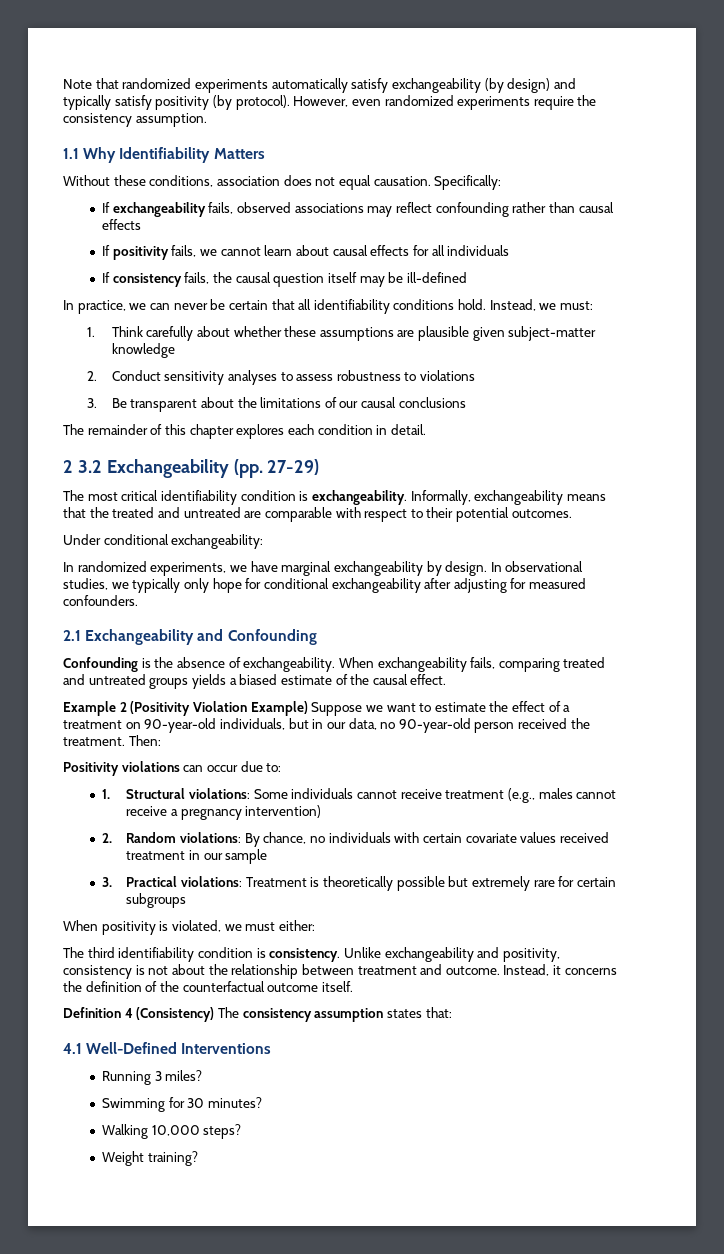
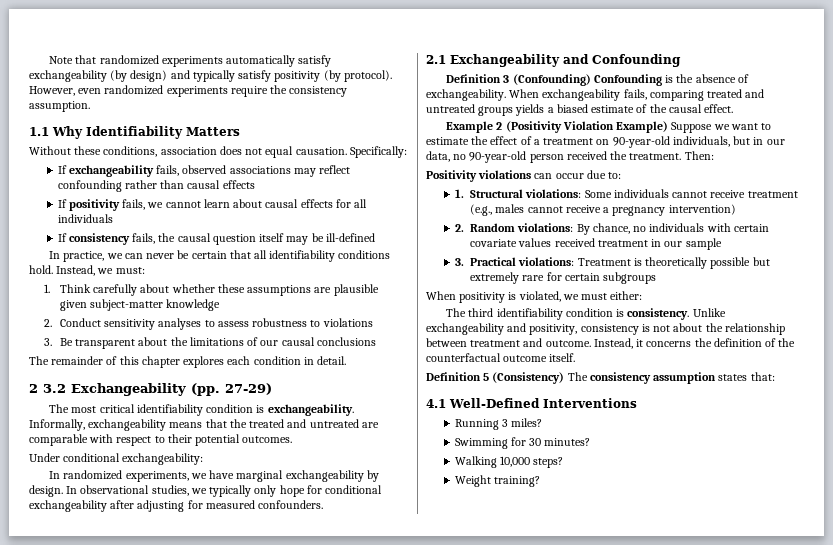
(317, 637) none -> [446,74,591,86] Definition 3 (Confounding)
[124,1008,133,1018] 4 -> [483,373,490,381] 5

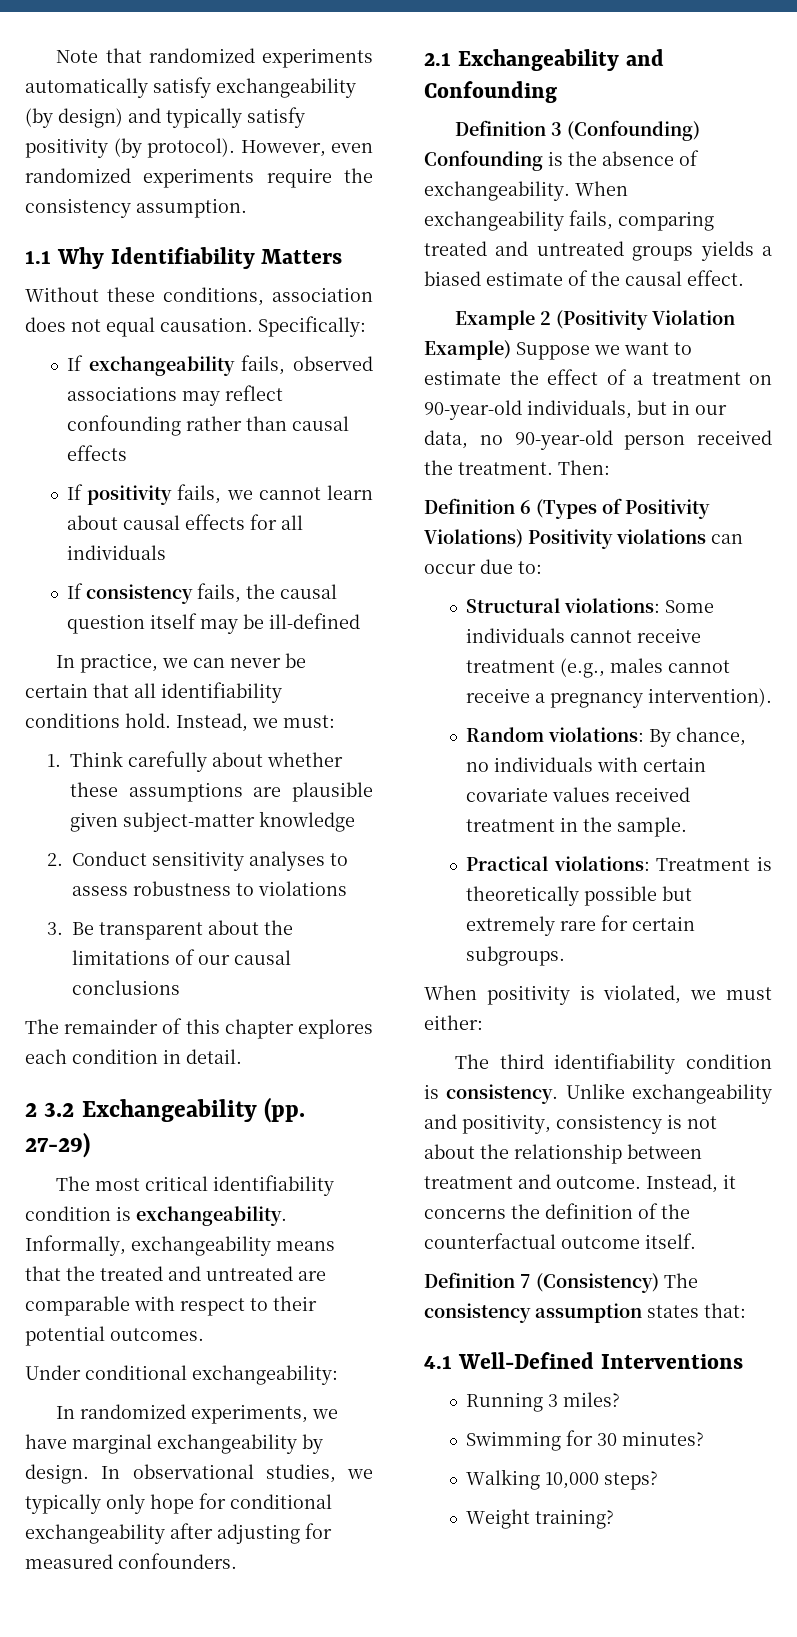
(714, 155) none -> [424,498,710,519] [424,529,523,548] Definition 6 (Types of Positivity Violations)
[454,189,464,198] 1. -> (542, 567) none
[668,204,736,215] [454,224,464,232] intervention) // 2. -> [647,688,772,707] intervention). //
[664,238,722,250] [454,258,464,266] our sample // 3. -> [582,817,687,837] the sample. //
[603,272,657,284] subgroups -> [465,946,565,966] subgroups.
[483,373,490,381] 5 -> [520,1274,531,1288] 7

